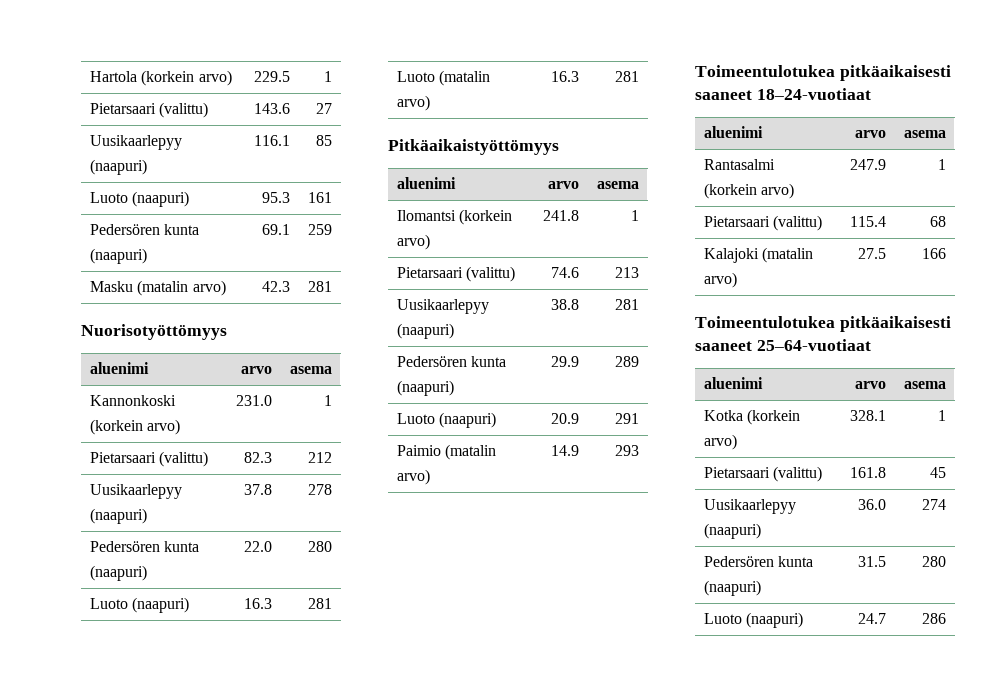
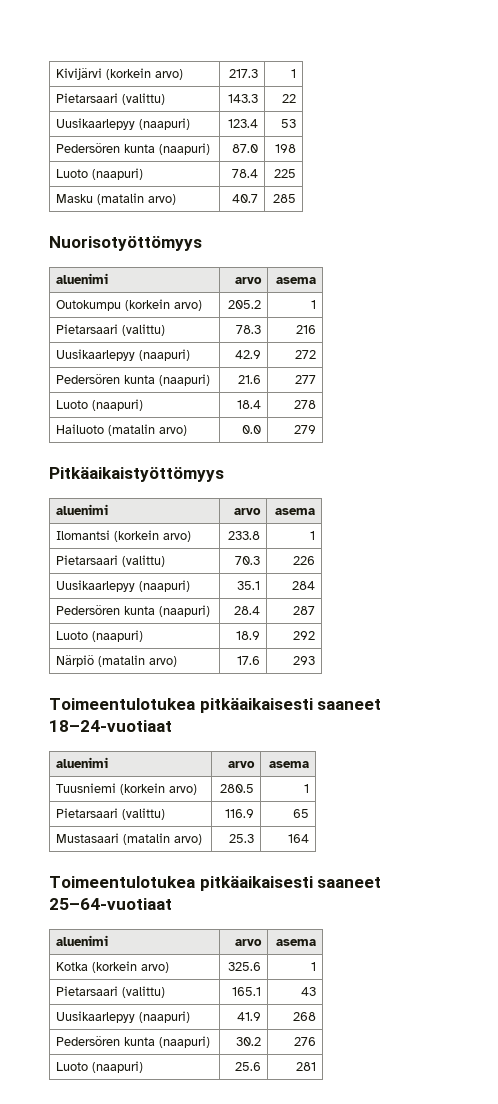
[89,70,232,86] [254,71,291,82] [324,71,333,82] [89,102,209,118] [254,103,291,114] [316,103,333,114] [89,135,182,150] [89,159,147,175] [254,135,291,146] [316,135,333,146] [89,191,190,207] [262,192,291,203] [308,192,333,203] [89,224,200,235] [89,248,147,264] [262,224,291,235] [308,224,333,235] Hartola (korkein arvo) | 229.5 | 1 // Pietarsaari (valittu) | 143.6 | 27 // Uusikaarlepyy (naapuri) | 116.1 | 85 // Luoto (naapuri) | 95.3 | 161 // Pedersören kunta (naapuri) | 69.1 | 259 -> [56,68,184,80] [228,69,258,78] [290,69,296,78] [56,93,166,105] [227,94,258,103] [281,94,296,103] [56,118,191,130] [227,119,258,128] [280,119,296,128] [56,143,211,155] [231,144,258,153] [274,144,296,153] [56,168,144,180] [231,169,258,178] [273,169,296,178] Kivijärvi (korkein arvo) | 217.3 | 1 // Pietarsaari (valittu) | 143.3 | 22 // Uusikaarlepyy (naapuri) | 123.4 | 53 // Pedersören kunta (naapuri) | 87.0 | 198 // Luoto (naapuri) | 78.4 | 225
[262,281,291,292] [308,281,333,292] 42.3 | 281 -> [231,194,258,203] [272,194,296,203] 40.7 | 285
[89,395,176,406] [89,419,181,435] [236,395,273,406] [324,395,333,406] [89,451,209,467] [244,452,273,463] [308,452,333,463] [89,484,182,499] [89,508,147,524] [244,484,273,495] [308,484,333,495] [89,541,200,552] [89,565,147,581] [244,541,273,552] [308,541,333,552] [89,597,190,613] [244,598,273,609] [308,598,333,609] [396,70,491,86] [396,95,430,111] [551,71,580,82] [615,71,640,82] Kannonkoski (korkein arvo) | 231.0 | 1 // Pietarsaari (valittu) | 82.3 | 212 // Uusikaarlepyy (naapuri) | 37.8 | 278 // Pedersören kunta (naapuri) | 22.0 | 280 // Luoto (naapuri) | 16.3 | 281 // Luoto (matalin arvo) | 16.3 | 281 -> [56,299,203,311] [227,300,261,309] [310,300,316,309] [56,324,166,336] [235,325,261,334] [295,325,316,334] [56,349,191,361] [234,350,261,359] [294,350,316,359] [56,374,211,386] [237,375,261,384] [294,375,316,384] [56,399,144,411] [236,400,261,409] [293,400,316,409] [56,424,188,436] [241,425,261,434] [293,425,316,434] Outokumpu (korkein arvo) | 205.2 | 1 // Pietarsaari (valittu) | 78.3 | 216 // Uusikaarlepyy (naapuri) | 42.9 | 272 // Pedersören kunta (naapuri) | 21.6 | 277 // Luoto (naapuri) | 18.4 | 278 // Hailuoto (matalin arvo) | 0.0 | 279
[543,210,580,221] [631,210,640,221] [396,266,516,282] [551,267,580,278] [615,267,640,278] [396,299,489,314] [396,323,454,339] [551,299,580,310] [615,299,640,310] [396,356,507,367] [396,380,454,396] [551,356,580,367] [615,356,640,367] [396,412,497,428] [551,413,580,424] [615,413,640,424] [396,444,497,460] [396,469,430,485] [551,445,580,456] 241.8 | 1 // Pietarsaari (valittu) | 74.6 | 213 // Uusikaarlepyy (naapuri) | 38.8 | 281 // Pedersören kunta (naapuri) | 29.9 | 289 // Luoto (naapuri) | 20.9 | 291 // Paimio (matalin arvo) | 14.9 -> [227,531,260,540] [309,531,315,540] [56,555,166,567] [234,556,260,565] [292,556,315,565] [56,580,191,592] [236,581,260,590] [291,581,315,590] [56,605,211,617] [233,606,260,615] [292,606,315,615] [56,630,144,642] [235,631,260,640] [292,631,315,640] [56,655,178,667] [236,656,260,665] 233.8 | 1 // Pietarsaari (valittu) | 70.3 | 226 // Uusikaarlepyy (naapuri) | 35.1 | 284 // Pedersören kunta (naapuri) | 28.4 | 287 // Luoto (naapuri) | 18.9 | 292 // Närpiö (matalin arvo) | 17.6
[703,159,775,170] [703,183,795,199] [850,159,887,170] [938,159,947,170] [703,215,823,231] [850,216,887,227] [930,216,947,227] [703,247,814,263] [703,272,737,288] [858,248,887,259] [922,248,947,259] Rantasalmi (korkein arvo) | 247.9 | 1 // Pietarsaari (valittu) | 115.4 | 68 // Kalajoki (matalin arvo) | 27.5 | 166 -> [56,783,198,795] [219,784,254,793] [303,784,309,793] [56,808,166,820] [224,809,254,818] [292,809,309,818] [56,833,203,845] [228,834,254,843] [287,834,309,843] Tuusniemi (korkein arvo) | 280.5 | 1 // Pietarsaari (valittu) | 116.9 | 65 // Mustasaari (matalin arvo) | 25.3 | 164
[850,410,887,421] [938,410,947,421] [703,466,823,482] [850,467,887,478] [930,467,947,478] [703,499,796,514] [703,523,761,539] [858,499,887,510] [922,499,947,510] [703,556,814,567] [703,580,761,596] [858,556,887,567] [922,556,947,567] [703,612,804,628] [858,613,887,624] [922,613,947,624] 328.1 | 1 // Pietarsaari (valittu) | 161.8 | 45 // Uusikaarlepyy (naapuri) | 36.0 | 274 // Pedersören kunta (naapuri) | 31.5 | 280 // Luoto (naapuri) | 24.7 | 286 -> [227,962,261,971] [310,962,316,971] [56,986,166,998] [231,987,261,996] [300,987,316,996] [56,1011,191,1023] [236,1012,261,1021] [292,1012,316,1021] [56,1036,211,1048] [235,1037,261,1046] [293,1037,316,1046] [56,1061,144,1073] [234,1062,261,1071] [295,1062,316,1071] 325.6 | 1 // Pietarsaari (valittu) | 165.1 | 43 // Uusikaarlepyy (naapuri) | 41.9 | 268 // Pedersören kunta (naapuri) | 30.2 | 276 // Luoto (naapuri) | 25.6 | 281

